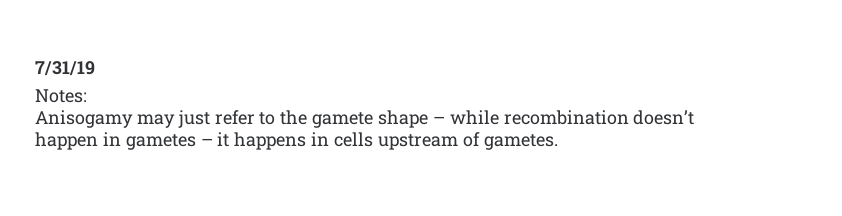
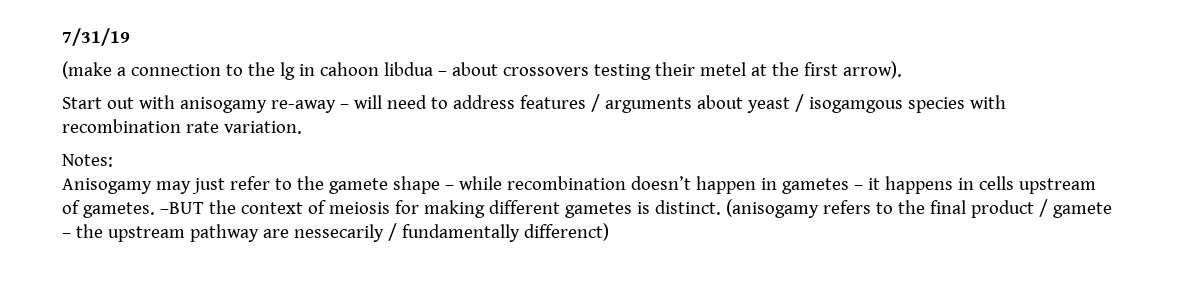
(95, 68) none -> [62,61,902,80] [62,94,1006,113] [62,119,302,134] // (make a connection to the lg in cahoon libdua – about crossovers testing their metel at the first arrow). // Start out with anisogamy re-away – will need to address features / arguments about yeast / isogamgous species with recombination rate variation.
(558, 142) none -> [159,199,1112,218] [62,223,609,242] –BUT the context of meiosis for making different gametes is distinct. (anisogamy refers to the final product / gamete – the upstream pathway are nessecarily / fundamentally differenct)

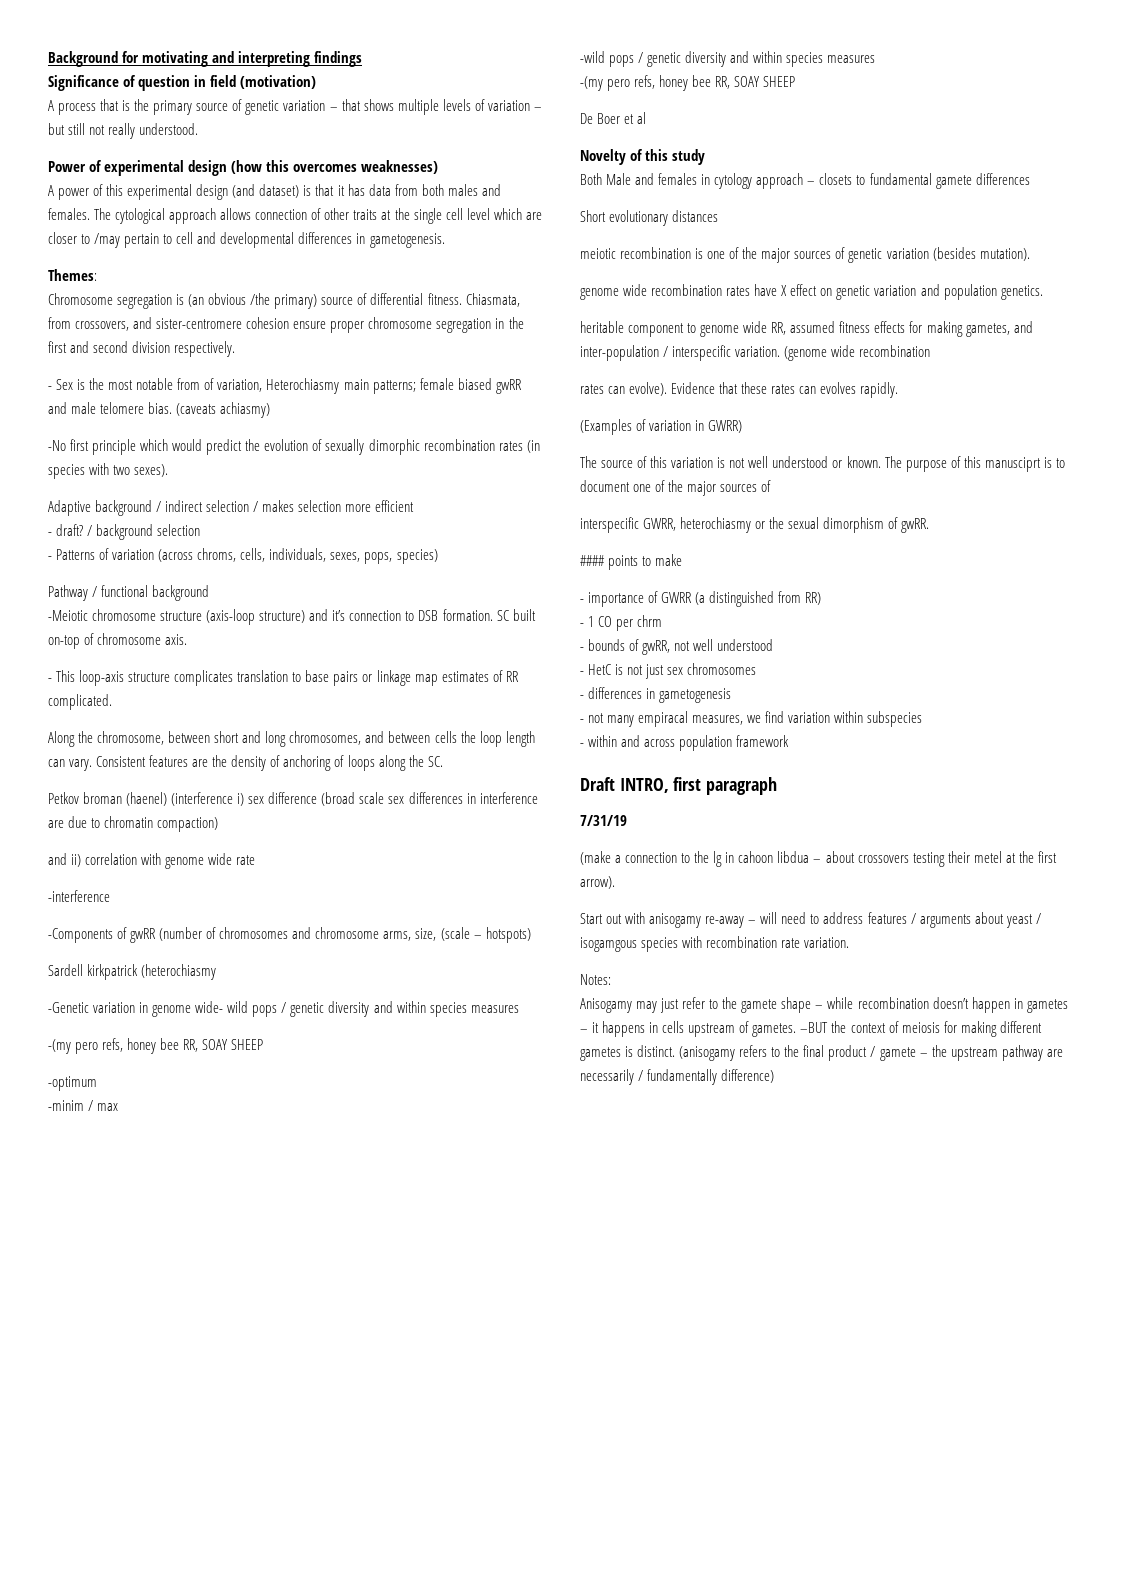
(62, 37) none -> [48,51,363,67] [48,75,317,91] [48,99,542,115] [48,123,199,139] [48,160,439,176] [48,184,501,200] [48,208,542,224] [48,232,445,248] [48,269,97,281] [48,293,520,309] [48,317,524,333] [48,341,236,357] [48,378,522,394] [48,402,271,418] [48,439,540,455] [48,463,169,479] [48,500,415,516] [48,524,201,540] [48,548,438,564] [48,585,210,601] [48,609,536,625] [48,633,188,649] [48,670,519,686] [48,694,112,710] [48,731,535,747] [48,755,443,771] [48,792,538,806] [48,816,219,832] [48,853,256,869] [48,890,110,902] [48,927,531,943] [48,964,217,980] [48,1001,519,1017] [48,1038,264,1054] [48,1076,97,1091] [48,1100,119,1111] [580,51,876,67] [580,75,796,91] [580,112,647,124] [580,149,706,165] [580,173,1030,189] [580,210,719,226] [580,247,1030,263] [580,284,1043,300] [580,321,1033,337] [580,345,931,361] [580,382,899,398] [580,419,743,435] [580,456,1065,472] [580,480,772,496] [580,517,930,533] [580,554,683,570] [580,591,822,607] [580,615,663,631] [580,639,774,655] [580,663,757,679] [580,687,732,703] [580,711,923,727] [580,735,790,751] [580,777,778,795] Background for motivating and interpreting findings // Significance of question in field (motivation) // A process that is the primary source of genetic variation – that shows multiple levels of variation – but still not really understood. // Power of experimental design (how this overcomes weaknesses) // A power of this experimental design (and dataset) is that it has data from both males and females. The cytological approach allows connection of other traits at the single cell level which are closer to /may pertain to cell and developmental differences in gametogenesis. // Themes: // Chromosome segregation is (an obvious /the primary) source of differential fitness. Chiasmata, from crossovers, and sister-centromere cohesion ensure proper chromosome segregation in the first and second division respectively. // - Sex is the most notable from of variation, Heterochiasmy main patterns; female biased gwRR and male telomere bias. (caveats achiasmy) // -No first principle which would predict the evolution of sexually dimorphic recombination rates (in species with two sexes). // Adaptive background / indirect selection / makes selection more efficient // - draft? / background selection // - Patterns of variation (across chroms, cells, individuals, sexes, pops, species) // Pathway / functional background // -Meiotic chromosome structure (axis-loop structure) and it’s connection to DSB formation. SC built on-top of chromosome axis. // - This loop-axis structure complicates translation to base pairs or linkage map estimates of RR complicated. // Along the chromosome, between short and long chromosomes, and between cells the loop length can vary. Consistent features are the density of anchoring of loops along the SC. // Petkov broman (haenel) (interference i) sex difference (broad scale sex differences in interference are due to chromatin compaction) // and ii) correlation with genome wide rate // -interference // -Components of gwRR (number of chromosomes and chromosome arms, size, (scale – hotspots) // Sardell kirkpatrick (heterochiasmy // -Genetic variation in genome wide- wild pops / genetic diversity and within species measures // -(my pero refs, honey bee RR, SOAY SHEEP // -optimum // -minim / max // -wild pops / genetic diversity and within species measures // -(my pero refs, honey bee RR, SOAY SHEEP // De Boer et al // Novelty of this study // Both Male and females in cytology approach – closets to fundamental gamete differences // Short evolutionary distances // meiotic recombination is one of the major sources of genetic variation (besides mutation). // genome wide recombination rates have X effect on genetic variation and population genetics. // heritable component to genome wide RR, assumed fitness effects for making gametes, and inter-population / interspecific variation. (genome wide recombination // rates can evolve). Evidence that these rates can evolves rapidly. // (Examples of variation in GWRR) // The source of this variation is not well understood or known. The purpose of this manusciprt is to document one of the major sources of // interspecific GWRR, heterochiasmy or the sexual dimorphism of gwRR. // #### points to make // - importance of GWRR (a distinguished from RR) // - 1 CO per chrm // - bounds of gwRR, not well understood // - HetC is not just sex chromosomes // - differences in gametogenesis // - not many empiracal measures, we find variation within subspecies // - within and across population framework // Draft INTRO, first paragraph //
[293,224,384,242] nessecarily -> [580,1069,634,1085] necessarily
[523,223,609,241] differenct) -> [721,1069,775,1083] difference)

